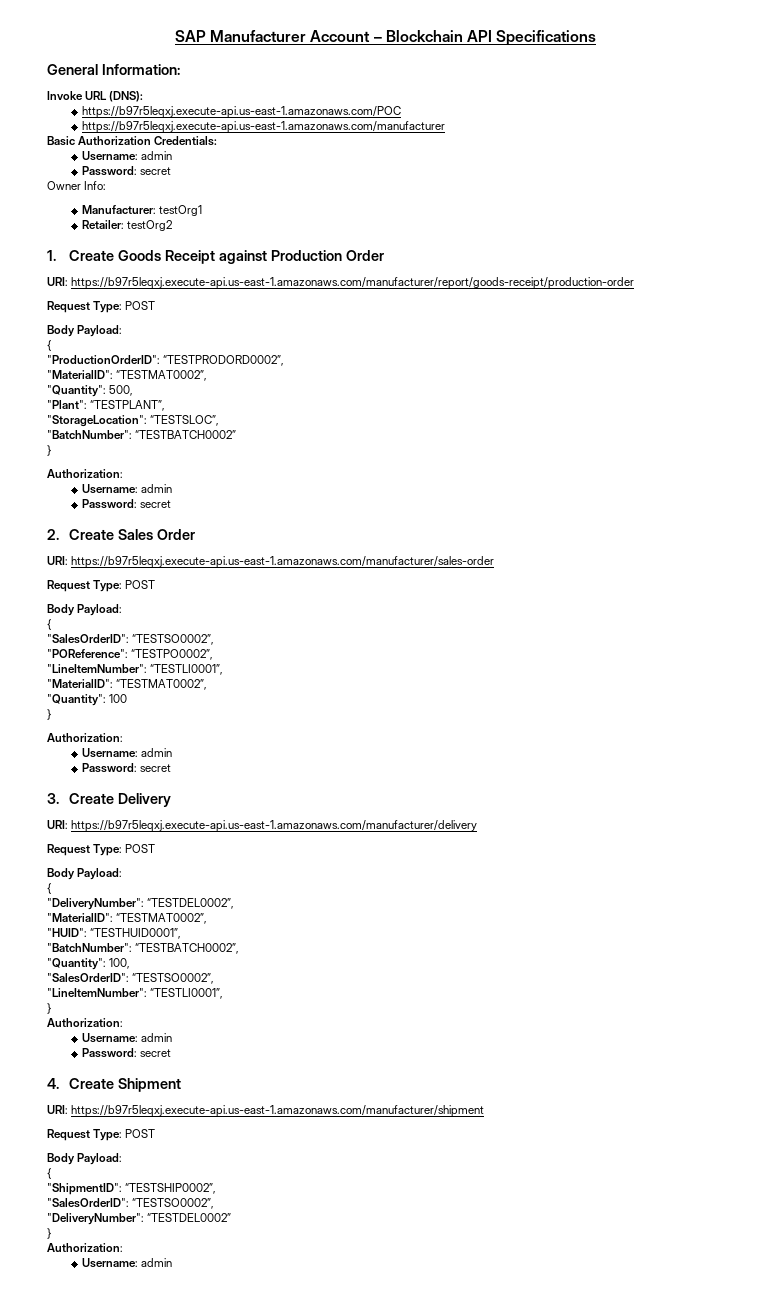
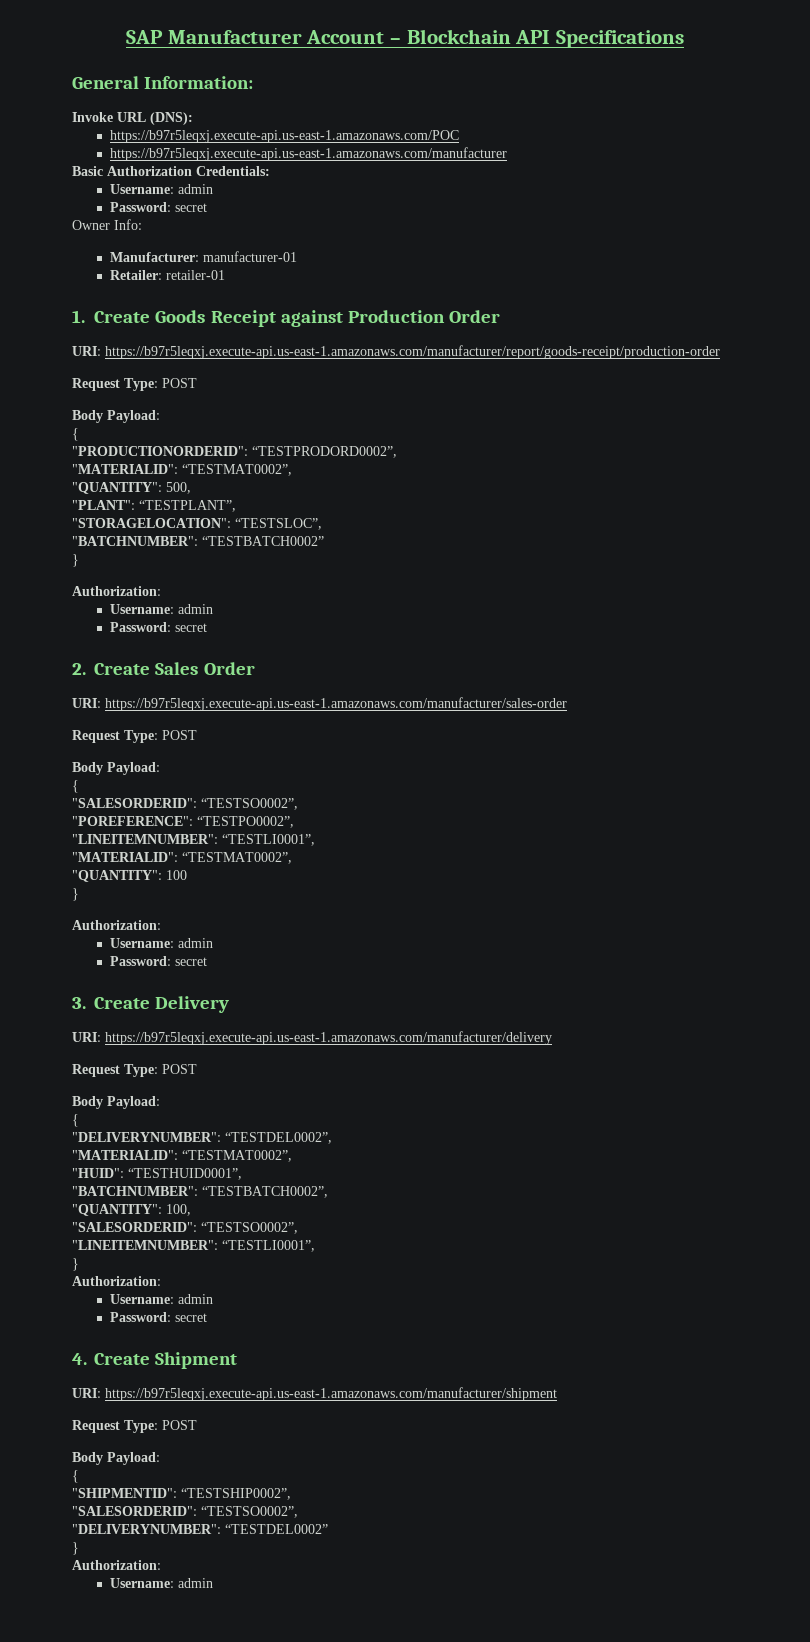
[159,205,203,216] testOrg1 -> [202,251,297,262] manufacturer-01
[127,220,173,231] testOrg2 -> [165,270,225,280] retailer-01
[47,355,160,364] "ProductionOrderID": -> [72,446,248,456] "PRODUCTIONORDERID":
[47,370,208,381] [47,385,106,397] "MaterialID": “TESTMAT0002”, // "Quantity": -> [72,464,292,476] [72,482,162,494] "MATERIALID": “TESTMAT0002”, // "QUANTITY":
[47,400,87,409] "Plant": -> [72,500,135,510] "PLANT":
[47,415,147,427] "StorageLocation": -> [72,518,231,528] "STORAGELOCATION":
[47,430,132,439] "BatchNumber": -> [72,536,198,546] "BATCHNUMBER":
[47,634,215,645] [47,649,128,658] "SalesOrderID": “TESTSO0002”, // "POReference": -> [72,798,298,810] [72,816,193,826] "SALESORDERID": “TESTSO0002”, // "POREFERENCE":
[47,664,224,675] [47,679,208,690] [47,694,106,706] "LineItemNumber": “TESTLI0001”, // "MaterialID": “TESTMAT0002”, // "Quantity": -> [72,834,315,846] [72,852,292,864] [72,870,162,882] "LINEITEMNUMBER": “TESTLI0001”, // "MATERIALID": “TESTMAT0002”, // "QUANTITY":
[47,898,144,910] "DeliveryNumber": -> [72,1132,221,1142] "DELIVERYNUMBER":
[47,913,113,922] "MaterialID": -> [72,1150,178,1160] "MATERIALID":
[47,943,132,952] "BatchNumber": -> [72,1186,198,1196] "BATCHNUMBER":
[47,958,106,970] "Quantity": -> [72,1204,162,1216] "QUANTITY":
[47,973,215,984] [47,988,147,997] "SalesOrderID": “TESTSO0002”, // "LineItemNumber": -> [72,1222,298,1234] [72,1240,218,1250] "SALESORDERID": “TESTSO0002”, // "LINEITEMNUMBER":
[47,1183,122,1195] "ShipmentID": -> [72,1488,177,1498] "SHIPMENTID":
[47,1198,215,1209] [47,1213,144,1225] "SalesOrderID": “TESTSO0002”, // "DeliveryNumber": -> [72,1506,298,1518] [72,1524,221,1534] "SALESORDERID": “TESTSO0002”, // "DELIVERYNUMBER":

